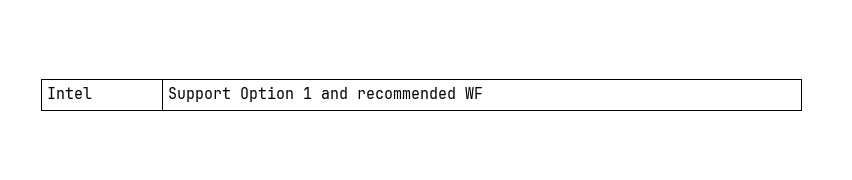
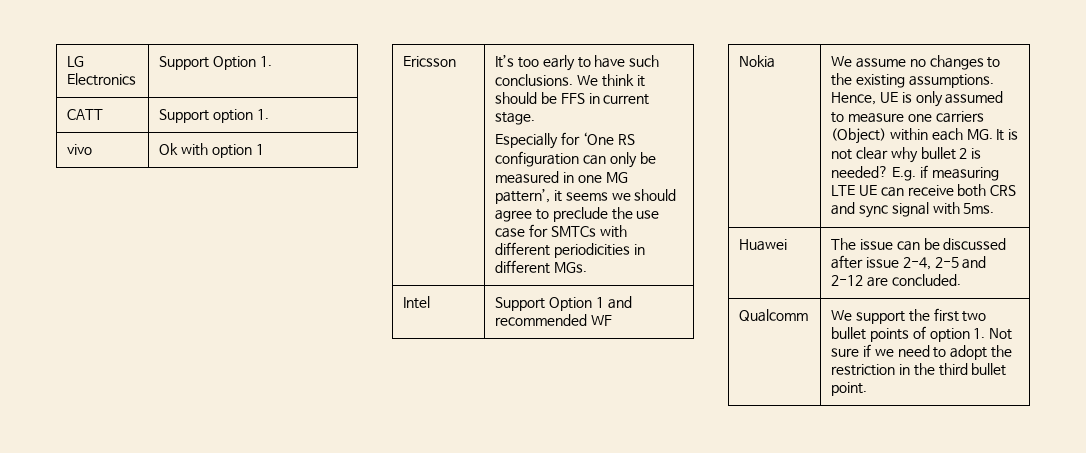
(47, 93) none -> [67,56,85,67] [67,73,137,86] [159,56,272,70] [67,109,104,120] [159,109,269,123] [67,144,93,155] [159,143,264,158] [403,56,457,67] [495,54,660,71] [495,74,645,87] [495,92,650,105] [495,112,536,125] [495,132,635,149] [495,151,656,168] [495,171,628,184] [495,188,677,204] [495,207,660,222] [495,224,627,238] [495,242,645,258] [495,260,588,274] LG Electronics | Support Option 1. // CATT | Support option 1. // vivo | Ok with option 1 // Ericsson | It’s too early to have such conclusions. We think it should be FFS in current stage. // Especially for ‘One RS configuration can only be measured in one MG pattern’, it seems we should agree to preclude the use case for SMTCs with different periodicities in different MGs. //
(484, 93) none -> [739,55,776,68] [831,55,1001,70] [831,73,994,88] [831,91,1004,107] [831,111,984,123] [831,128,1019,144] [831,147,982,163] [831,165,999,181] [831,184,1017,197] [831,202,995,218] [739,239,788,251] [831,238,1007,251] [831,255,987,270] [831,274,961,287] [739,309,809,322] [831,308,987,324] [831,326,1013,342] [831,344,1013,360] [831,363,1007,376] [831,382,868,396] // Nokia | We assume no changes to the existing assumptions. Hence, UE is only assumed to measure one carriers (Object) within each MG. It is not clear why bullet 2 is needed? E.g. if measuring LTE UE can receive both CRS and sync signal with 5ms. // Huawei | The issue can be discussed after issue 2-4, 2-5 and 2-12 are concluded. // Qualcomm | We support the first two bullet points of option 1. Not sure if we need to adopt the restriction in the third bullet point.

